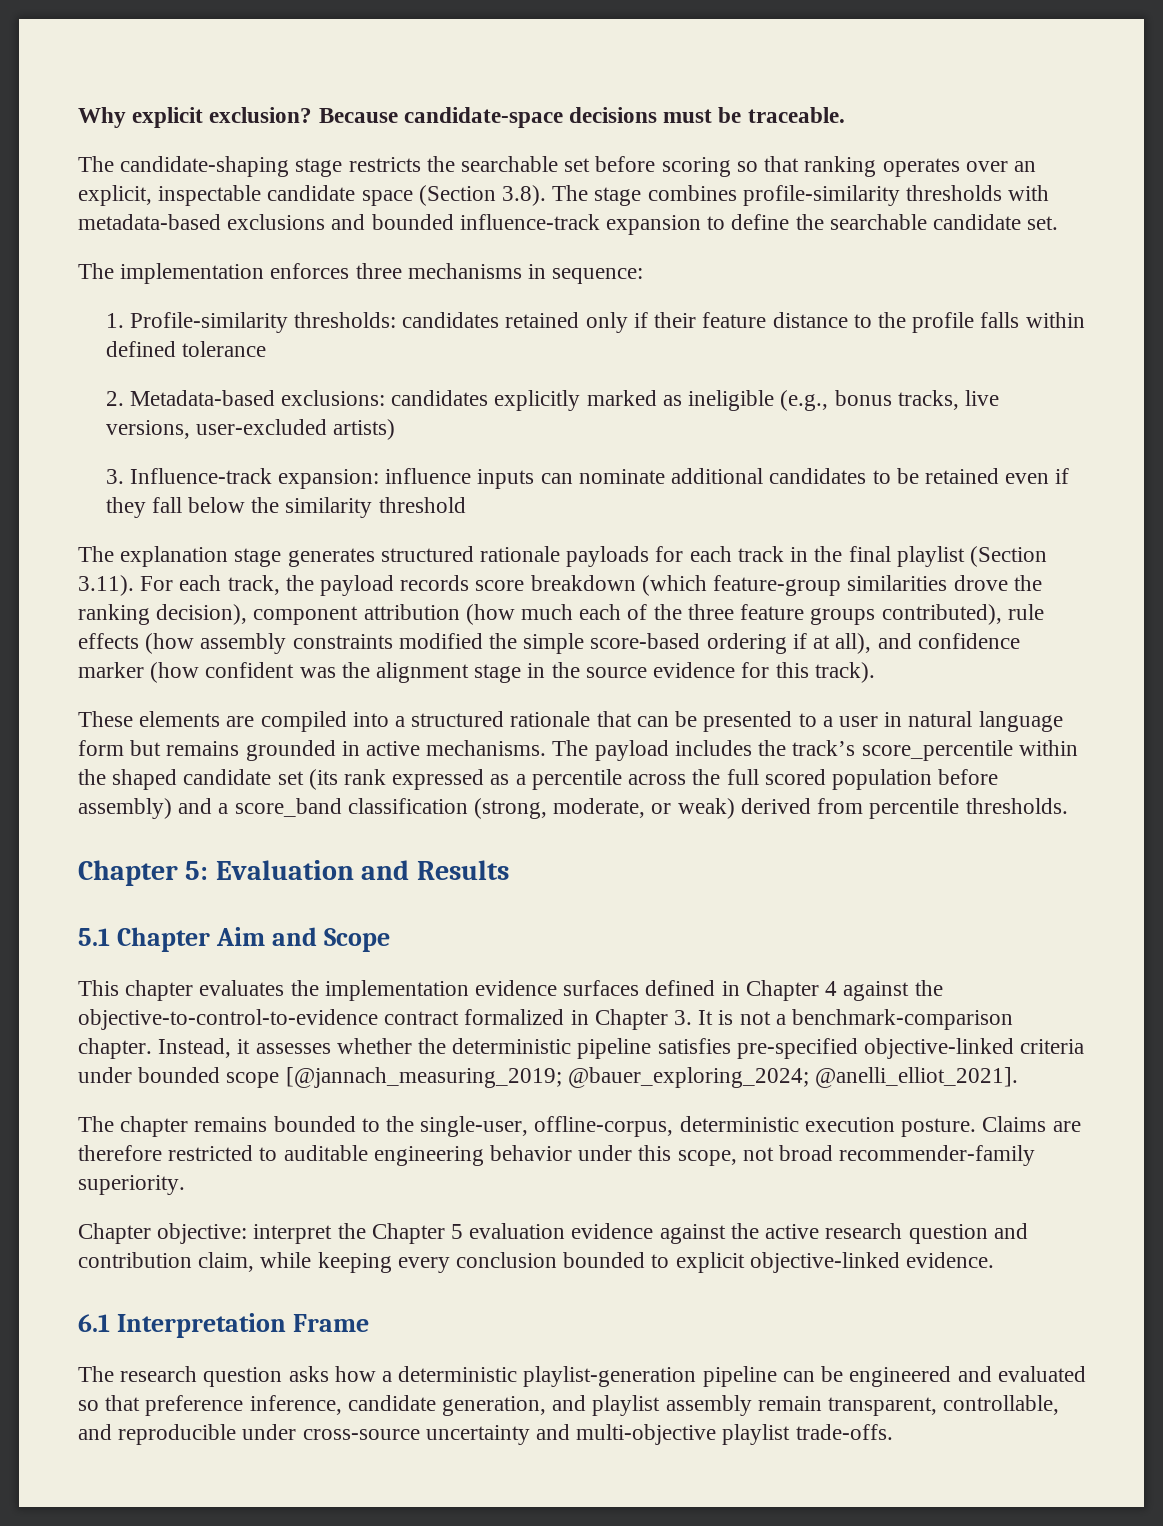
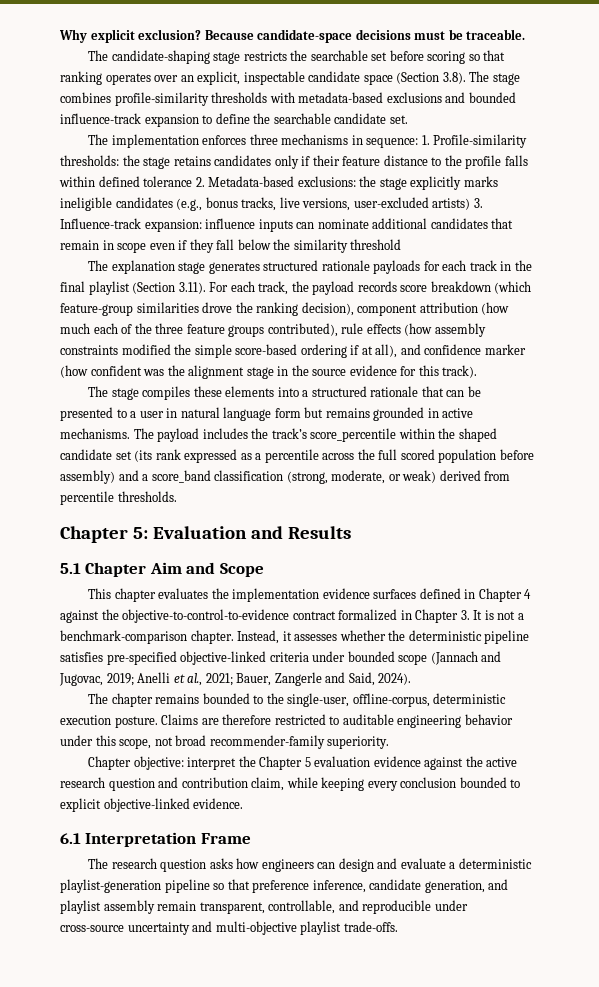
(644, 276) // -> (419, 143) none
[402,312,580,328] candidates retained -> [122,155,272,169] the stage retains candidates
(266, 349) // -> (193, 181) none
[391,390,775,411] candidates explicitly marked as ineligible -> [359,176,498,190] [60,197,173,211] the stage explicitly marks ineligible candidates
(396, 429) // -> (471, 204) none
[872,468,999,484] to be retained -> [491,218,514,229] [60,240,147,253] that remain in scope
[78,711,347,732] These elements are compiled -> [88,386,275,400] The stage compiles these elements
[285,1067,1019,1088] [@jannach_measuring_2019; @bauer_exploring_2024; @anelli_elliot_2021]. -> [430,651,502,665] [59,672,412,686] (Jannach and Jugovac, 2019; Anelli et al., 2021; Bauer, Zangerle and Said, 2024).
[382,1366,1086,1387] a deterministic playlist-generation pipeline can be engineered and evaluated -> [261,858,532,872] [60,879,210,893] engineers can design and evaluate a deterministic playlist-generation pipeline

